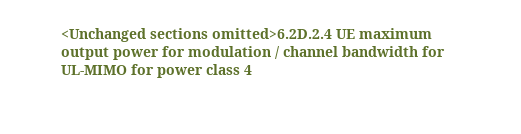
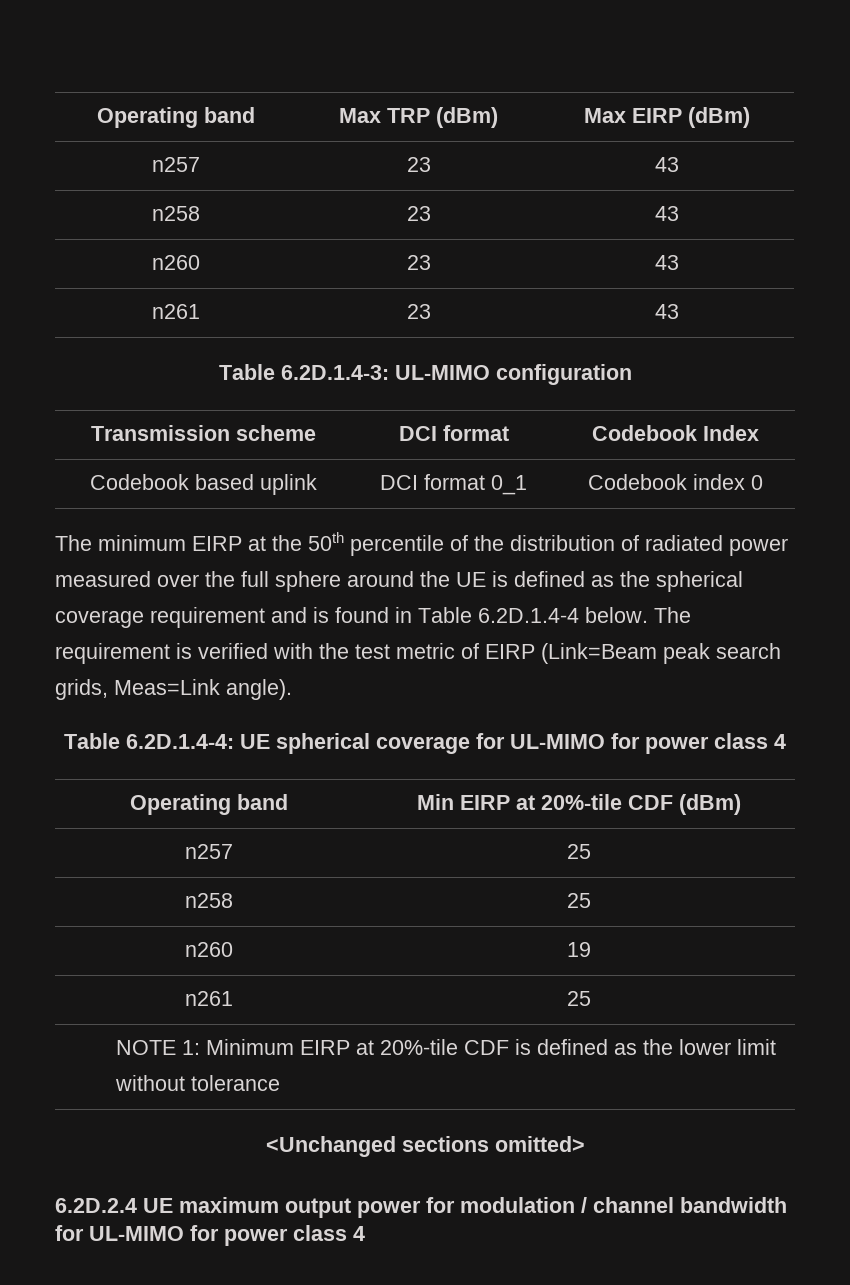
[61,28,332,42] <Unchanged sections omitted>6.2D.2.4 -> [97,107,255,128] [339,107,498,128] [584,107,750,128] [152,157,200,172] [406,157,431,172] [655,157,679,172] [152,206,200,221] [406,206,431,221] [655,206,679,221] [152,255,200,270] [406,255,431,270] [655,255,679,270] [152,304,200,319] [406,304,431,319] [655,304,679,319] [218,364,632,385] [90,425,316,441] [398,425,509,441] [592,425,759,441] [89,474,317,495] [380,474,527,495] [588,474,763,490] [55,532,788,556] [55,571,743,592] [55,607,691,628] [55,643,781,664] [55,679,292,700] [64,733,786,754] [130,794,288,815] [416,794,741,815] [185,844,233,859] [566,844,591,859] [185,893,233,908] [566,893,591,908] [185,942,233,957] [566,942,591,957] [185,991,233,1006] [566,991,591,1006] [115,1039,776,1055] [114,1075,280,1091] [265,1136,585,1157] [55,1198,137,1213] Operating band | Max TRP (dBm) | Max EIRP (dBm) // n257 | 23 | 43 // n258 | 23 | 43 // n260 | 23 | 43 // n261 | 23 | 43 // Table 6.2D.1.4-3: UL-MIMO configuration // Transmission scheme | DCI format | Codebook Index // Codebook based uplink | DCI format 0_1 | Codebook index 0 // The minimum EIRP at the 50th percentile of the distribution of radiated power measured over the full sphere around the UE is defined as the spherical coverage requirement and is found in Table 6.2D.1.4-4 below. The requirement is verified with the test metric of EIRP (Link=Beam peak search grids, Meas=Link angle). // Table 6.2D.1.4-4: UE spherical coverage for UL-MIMO for power class 4 // Operating band | Min EIRP at 20%-tile CDF (dBm) // n257 | 25 // n258 | 25 // n260 | 19 // n261 | 25 // NOTE 1: Minimum EIRP at 20%-tile CDF is defined as the lower limit without tolerance // <Unchanged sections omitted> // 6.2D.2.4

